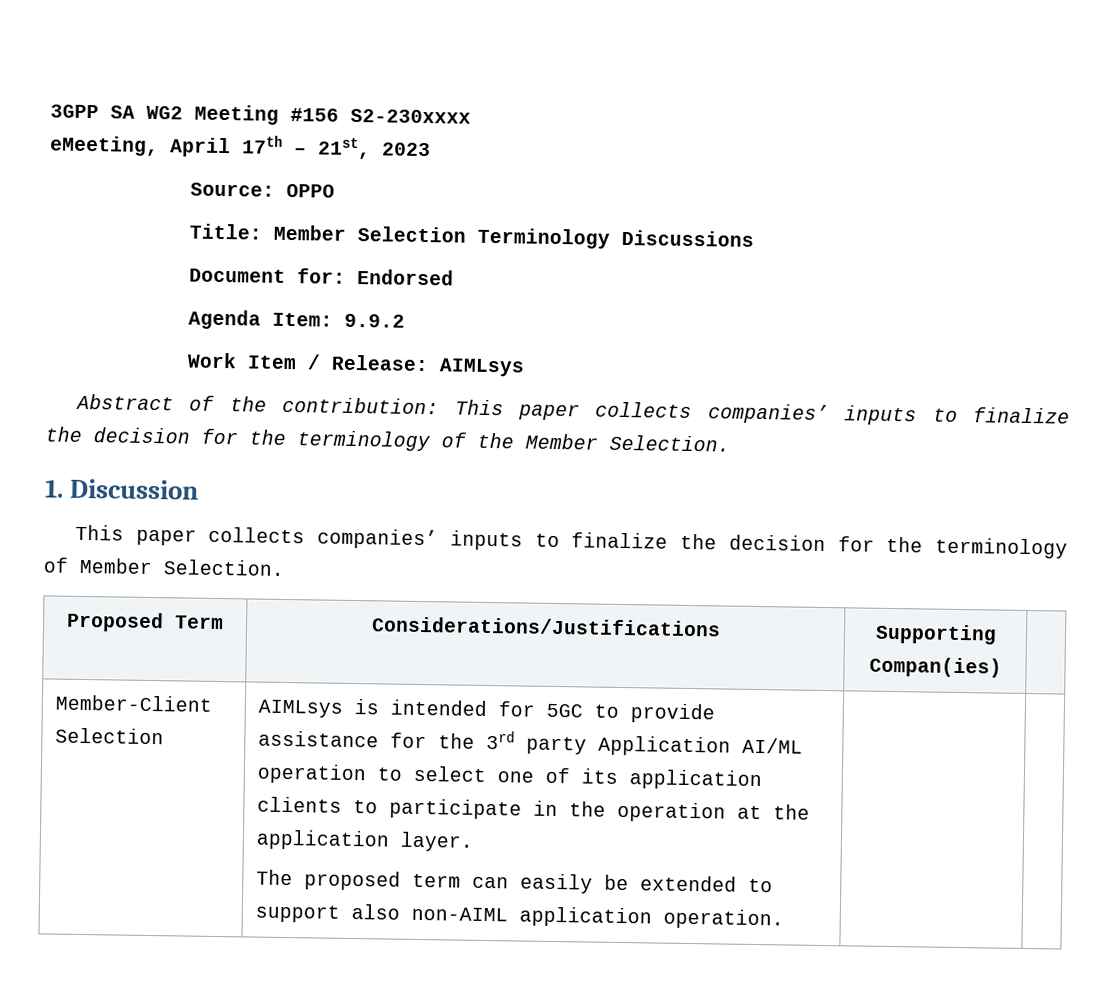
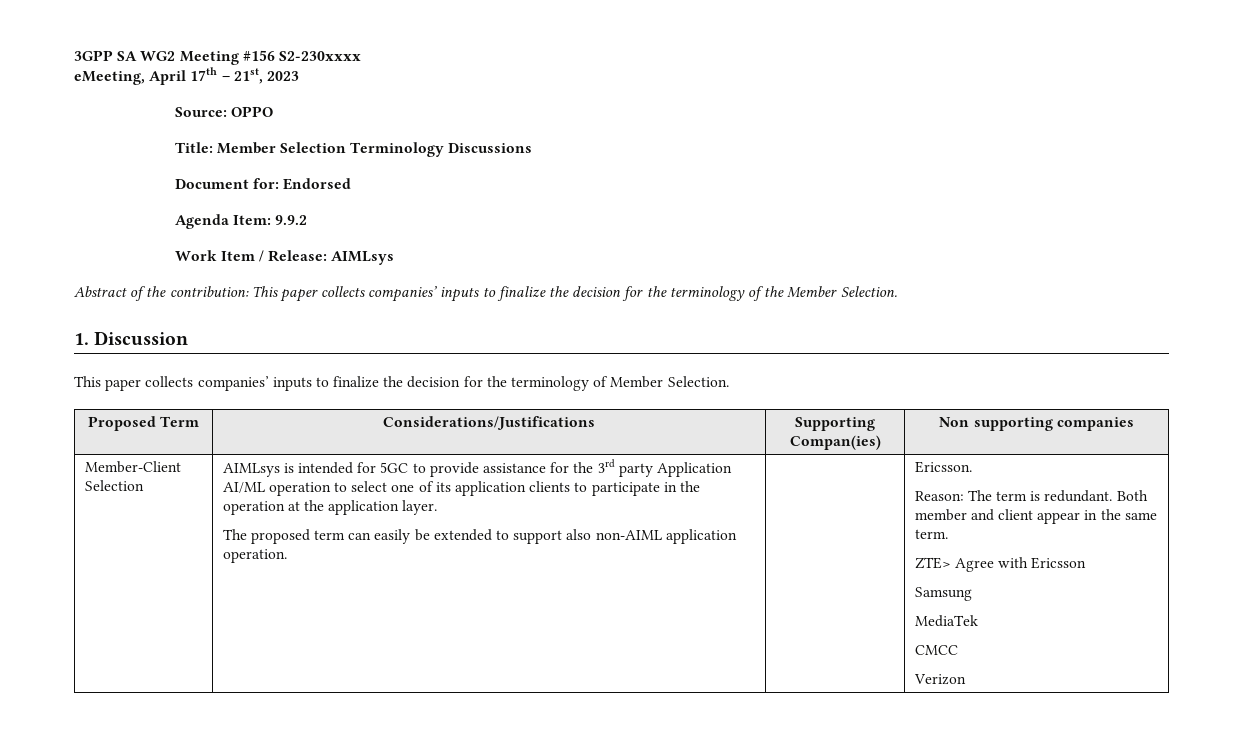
(1002, 667) none -> [939,417,1134,431] Non supporting companies
(785, 919) none -> [914,461,972,473] [914,490,1148,502] [914,509,1157,524] [914,529,948,539] [914,557,1087,572] [914,587,972,601] [914,615,978,627] [914,645,958,655] [913,674,966,685] Ericsson. // Reason: The term is redundant. Both member and client appear in the same term. // ZTE> Agree with Ericsson // Samsung // MediaTek // CMCC // Verizon

